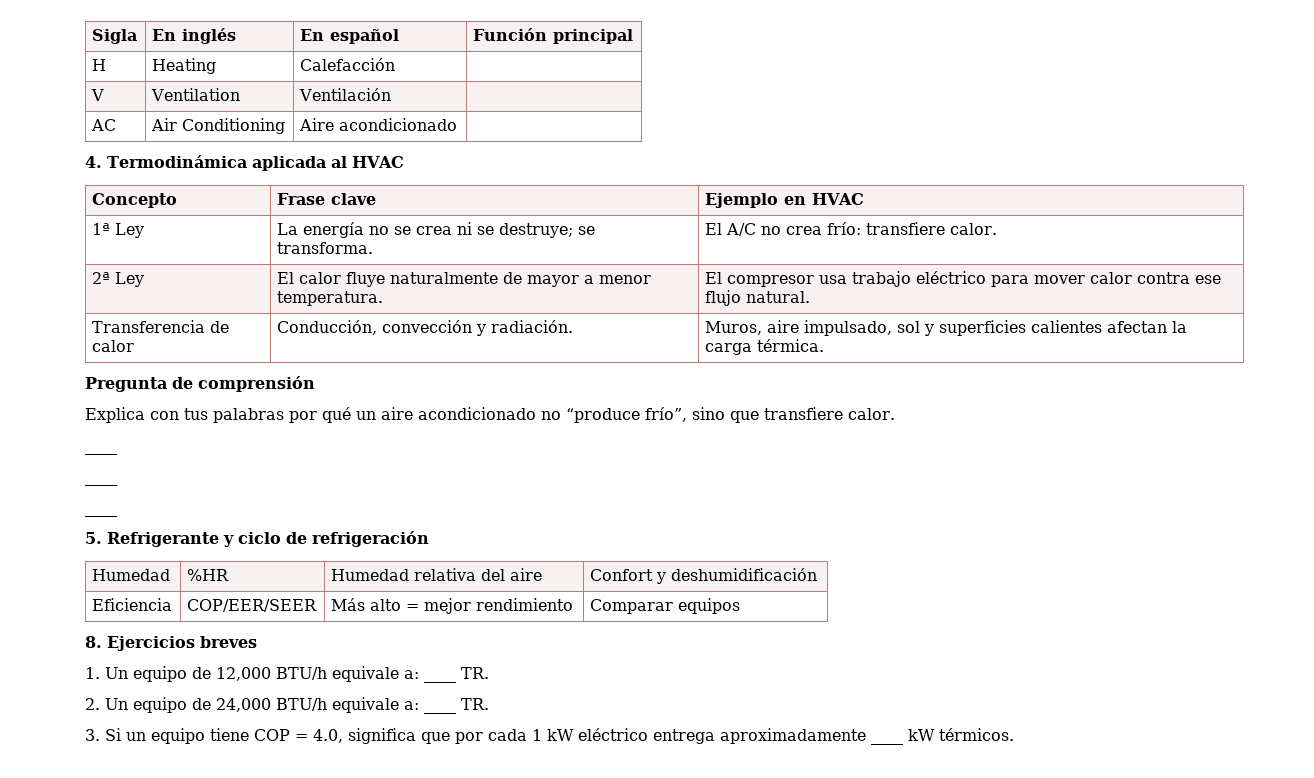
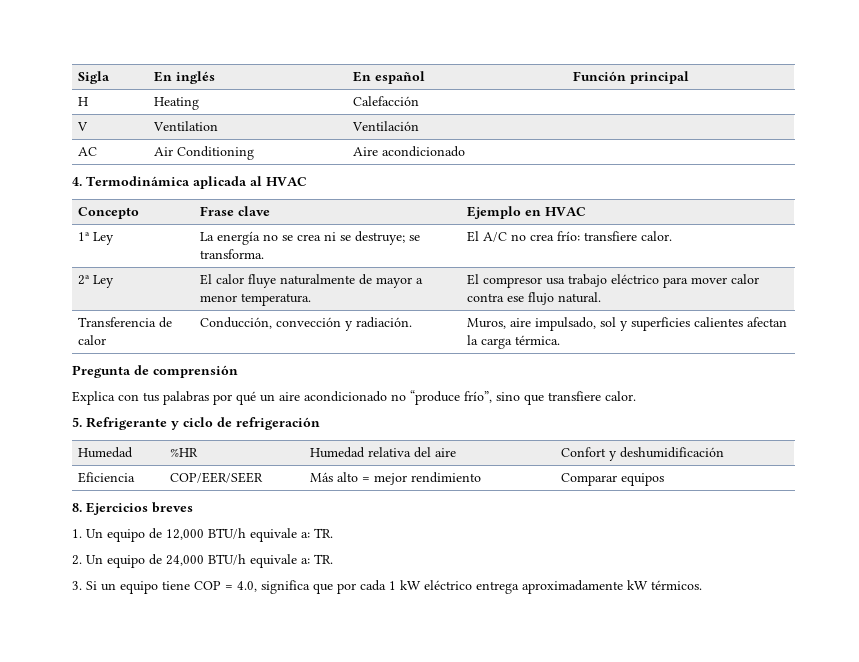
[85,451,117,455] [85,482,117,486] [85,513,117,517] // ____ // ____ // ____ -> (636, 396) none
[424,679,456,683] ____ -> (310, 535) none
[424,710,456,714] ____ -> (310, 561) none
[871,741,903,745] ____ -> (623, 587) none

